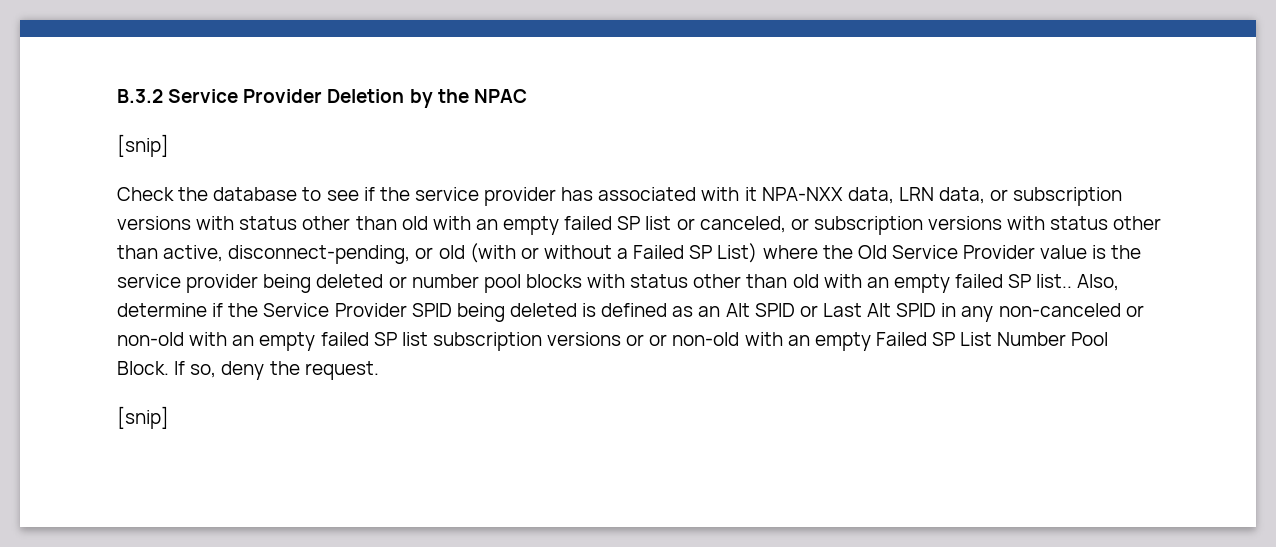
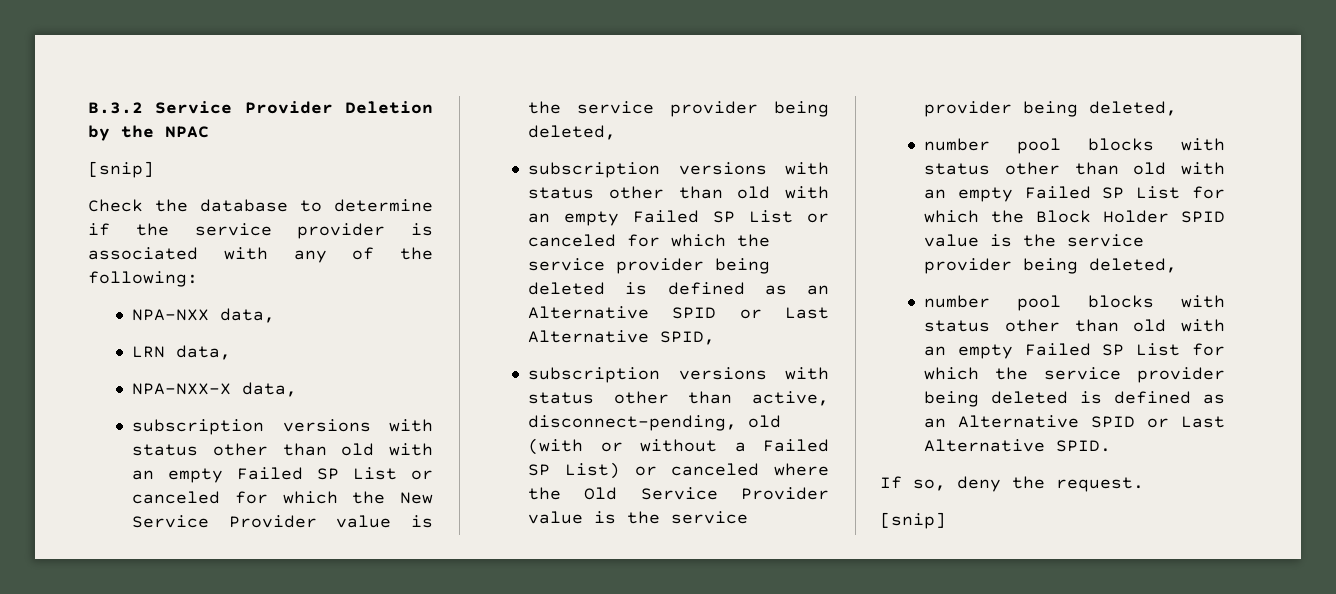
[326,190,359,201] see -> [334,199,433,212] determine
[561,187,594,201] has -> [411,223,433,236] is
[744,187,757,201] it -> [293,247,433,263] [88,271,198,287] any of the following: //
(894, 195) none -> (276, 315) //
[990,189,1009,201] or -> [132,382,298,397] // NPA-NXX-X data, //
[564,216,809,233] failed SP list or canceled, or -> [237,467,433,480] [132,491,433,504] [132,515,433,528] [528,101,829,117] [528,125,617,140] [528,162,829,178] [528,186,829,199] [528,210,829,226] [528,234,771,247] [528,258,771,274] [528,282,829,295] [528,306,829,319] [528,330,716,345] Failed SP List or canceled for which the New Service Provider value is the service provider being deleted, // subscription versions with status other than old with an empty Failed SP List or canceled for which the service provider being deleted is defined as an Alternative SPID or Last Alternative SPID, //
[415,247,434,259] or -> (738, 423) none
(758, 253) none -> [634,463,760,476] or canceled
[316,274,407,288] deleted or -> [1089,101,1178,116] deleted, //
[955,274,1120,291] [117,303,1144,322] [117,332,1109,351] [117,361,169,375] failed SP list.. Also, determine if the Service Provider SPID being deleted is defined as an Alt SPID or Last Alt SPID in any non-canceled or non-old with an empty failed SP list subscription versions or or non-old with an empty Failed SP List Number Pool Block. -> [1024,186,1225,199] [924,210,1225,223] [924,234,1145,247] [924,258,1178,274] [924,295,1225,311] [924,319,1225,332] [924,343,1225,359] [924,367,1225,383] [924,391,1225,407] [924,415,1225,428] [924,439,1112,452] Failed SP List for which the Block Holder SPID value is the service provider being deleted, // number pool blocks with status other than old with an empty Failed SP List for which the service provider being deleted is defined as an Alternative SPID or Last Alternative SPID. //

